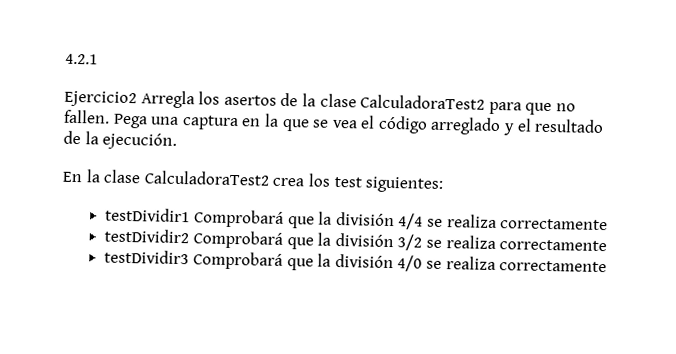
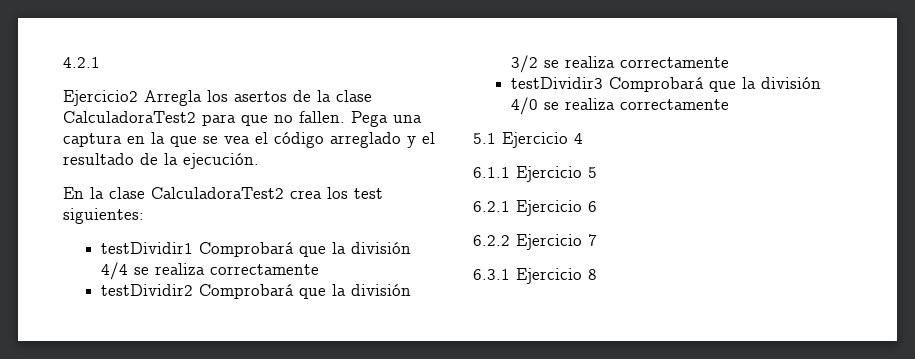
(608, 266) none -> [473,132,583,148] [473,166,597,182] [473,200,597,216] [473,234,597,250] [473,268,597,284] // 5.1 Ejercicio 4 // 6.1.1 Ejercicio 5 // 6.2.1 Ejercicio 6 // 6.2.2 Ejercicio 7 // 6.3.1 Ejercicio 8

